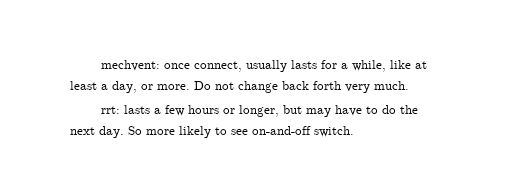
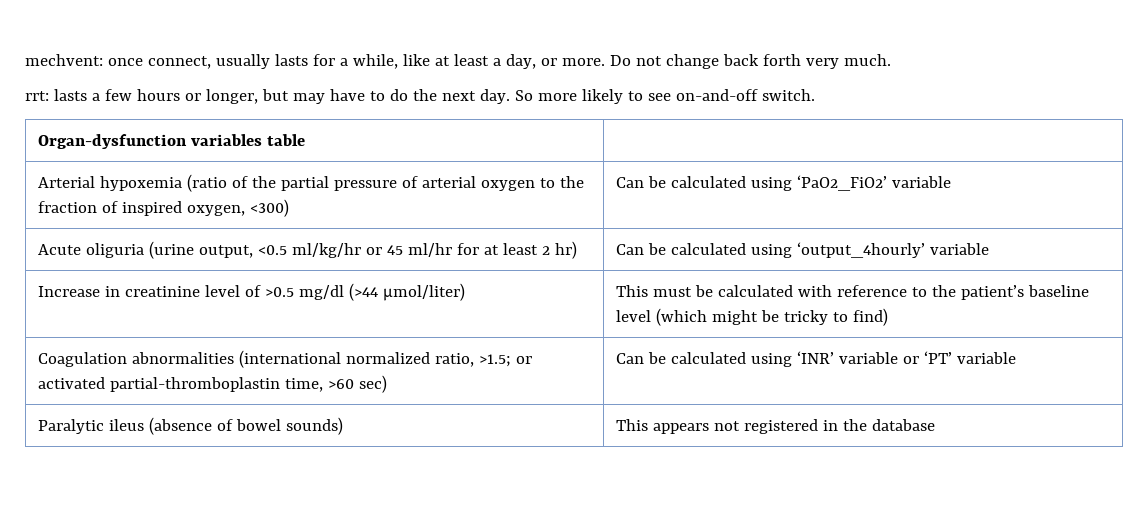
(354, 131) none -> [37,134,305,149] [37,174,584,192] [37,199,289,217] [615,175,951,191] [37,241,577,259] [615,242,989,258] [37,283,465,301] [615,285,1089,300] [615,308,888,326] [37,350,532,368] [37,375,387,393] [615,351,1016,367] [37,417,343,435] [615,419,935,434] // Organ-dysfunction variables table | // Arterial hypoxemia (ratio of the partial pressure of arterial oxygen to the fraction of inspired oxygen, <300) | Can be calculated using ‘PaO2_FiO2’ variable // Acute oliguria (urine output, <0.5 ml/kg/hr or 45 ml/hr for at least 2 hr) | Can be calculated using ‘output_4hourly’ variable // Increase in creatinine level of >0.5 mg/dl (>44 μmol/liter) | This must be calculated with reference to the patient’s baseline level (which might be tricky to find) // Coagulation abnormalities (international normalized ratio, >1.5; or activated partial-thromboplastin time, >60 sec) | Can be calculated using ‘INR’ variable or ‘PT’ variable // Paralytic ileus (absence of bowel sounds) | This appears not registered in the database

